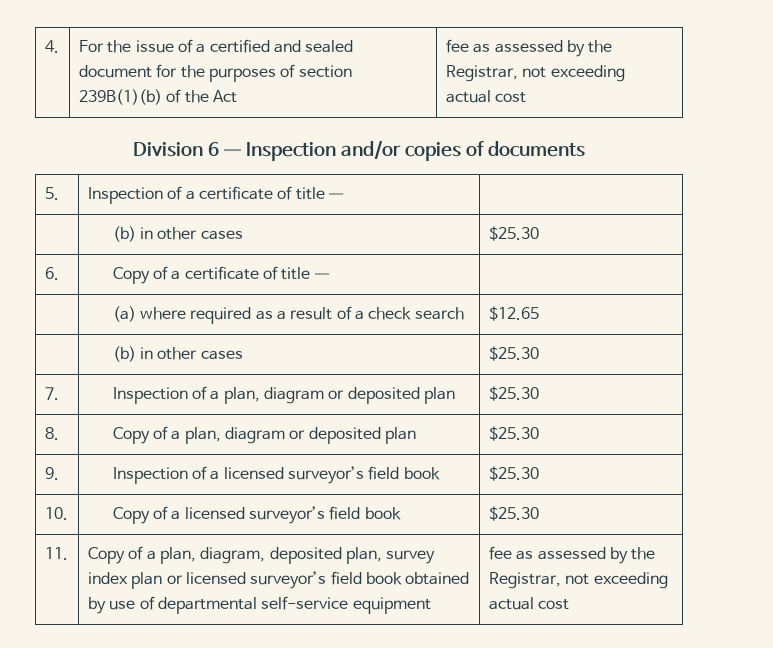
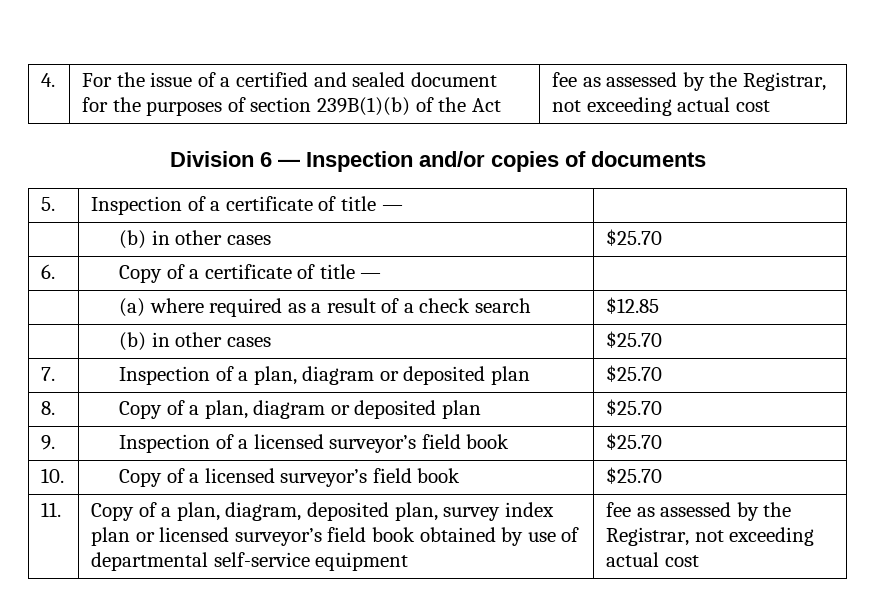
[488,226,539,241] $25.30 -> [606,229,663,246] $25.70
[488,306,539,321] [112,346,243,362] [488,346,539,361] $12.65 // | (b) in other cases | $25.30 -> [606,297,660,314] [119,332,271,351] [606,331,663,348] $12.85 // | (b) in other cases | $25.70
[488,386,539,401] $25.30 -> [606,365,663,382] $25.70
[488,426,539,441] $25.30 -> [606,399,663,416] $25.70
[488,466,539,481] $25.30 -> [606,433,663,450] $25.70
[488,506,539,521] $25.30 -> [606,467,663,484] $25.70

